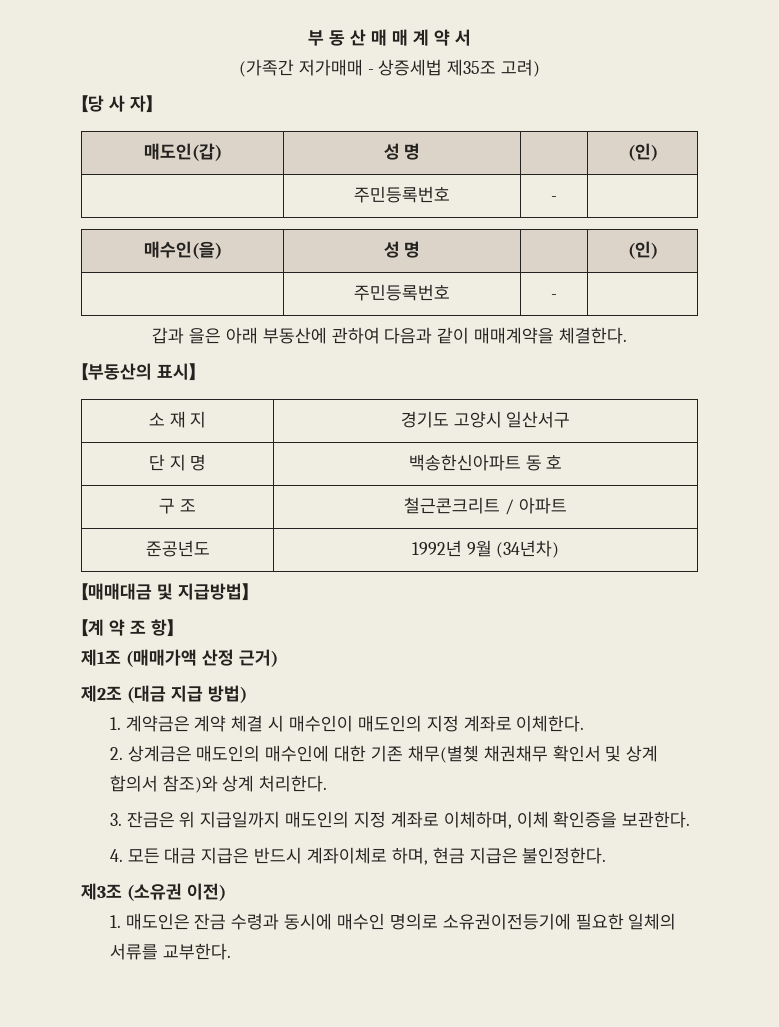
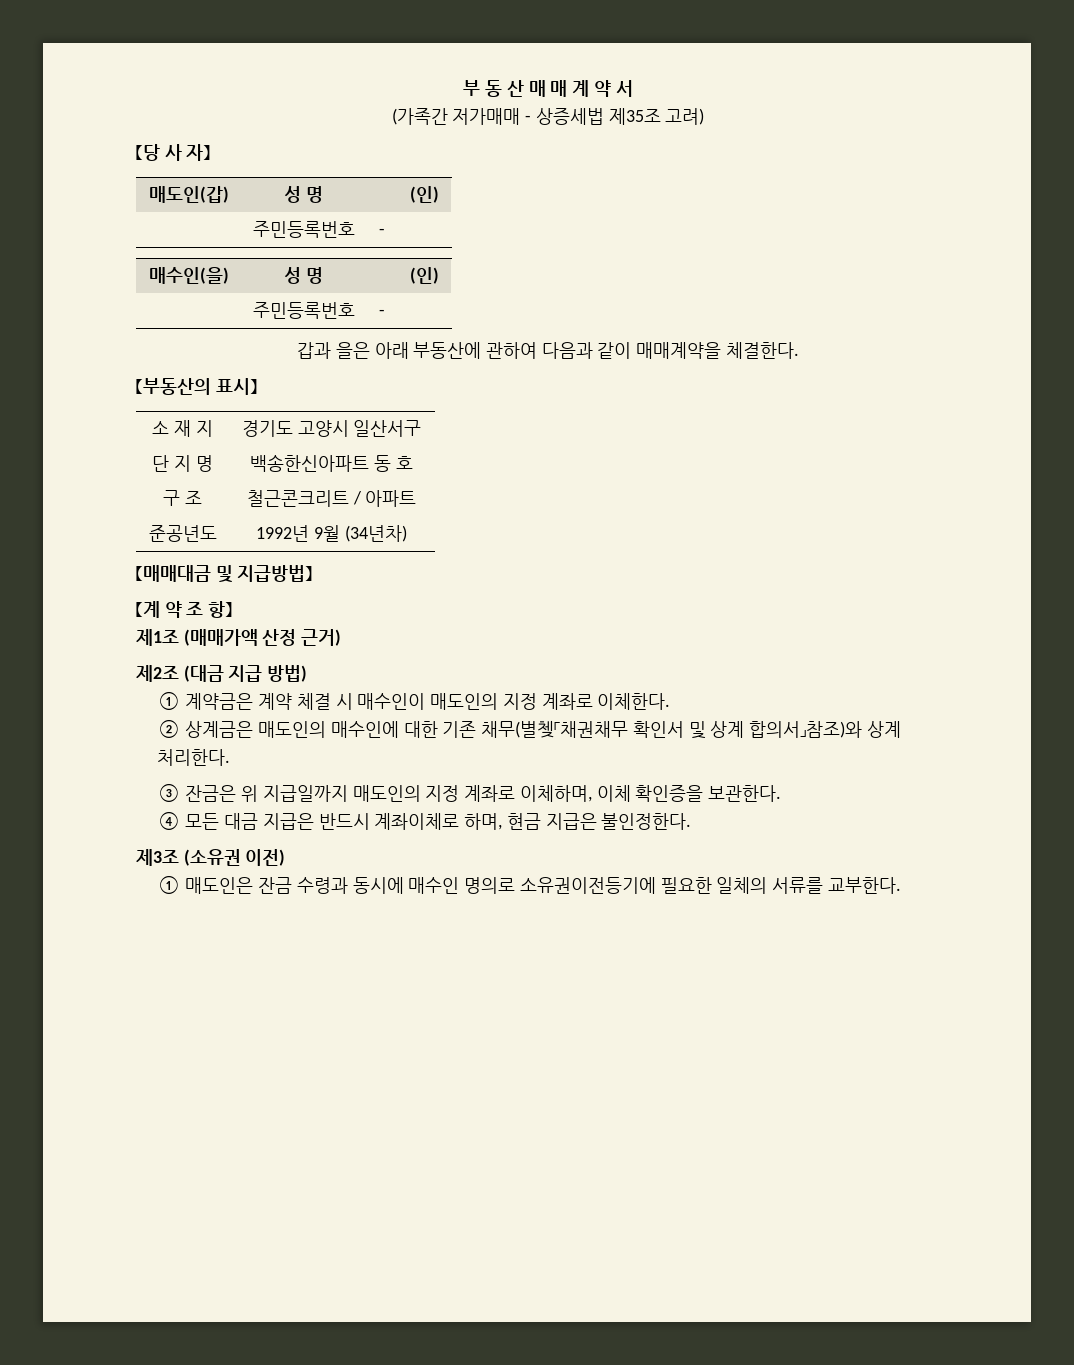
[109,717,121,730] 1. -> [156,691,181,710] ①
[109,747,123,760] 2. -> [156,719,181,738] ②
(479, 754) none -> [554,722,561,735] 「
(158, 783) none -> [799,730,806,737] 」
[109,813,122,826] 3. -> [156,783,181,802] ③
[109,849,123,862] 4. -> [156,811,181,830] ④
[109,915,121,928] 1. -> [156,875,181,894] ①

